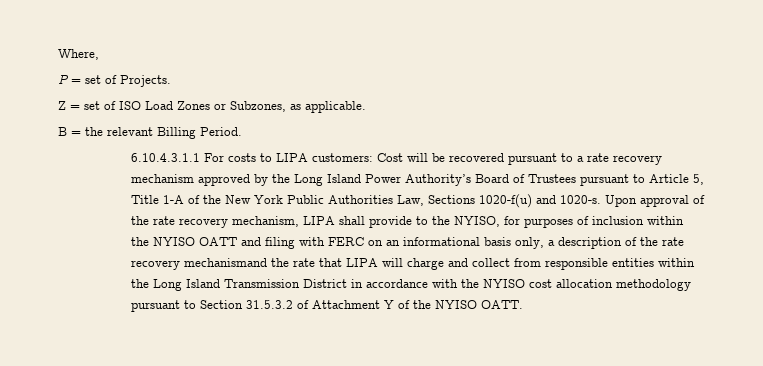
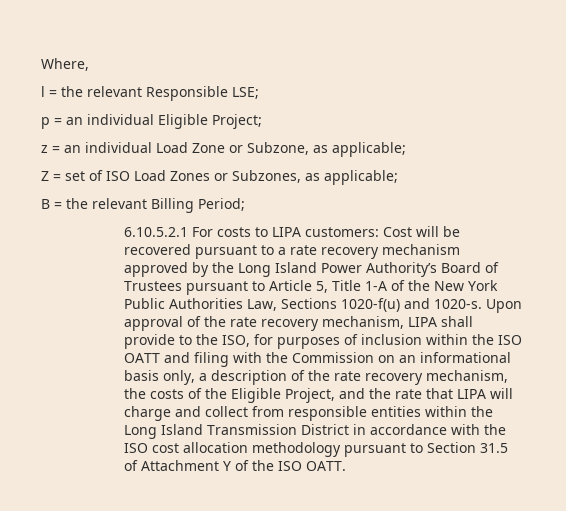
[58,74,171,87] P = set of Projects. -> [41,86,259,101] [41,114,262,129] [41,142,406,157] l = the relevant Responsible LSE; // p = an individual Eligible Project; // z = an individual Load Zone or Subzone, as applicable;
[305,101,366,113] applicable. -> [324,170,398,185] applicable;
[200,127,242,136] [131,153,201,162] Period. // 6.10.4.3.1.1 -> [198,198,245,211] [124,227,189,237] Period; // 6.10.5.2.1
[454,216,501,227] NYISO, -> [222,335,251,347] ISO,
[153,237,196,246] NYISO -> [498,335,523,345] ISO
[328,237,365,246] FERC -> [266,352,375,363] the Commission
[184,258,268,267] mechanismand -> [426,370,509,383] [124,388,366,403] mechanism, the costs of the Eligible Project, and
[483,279,526,288] NYISO -> [124,443,149,453] ISO
[246,300,294,309] 31.5.3.2 -> [480,443,509,453] 31.5
[435,300,478,309] NYISO -> [278,461,303,471] ISO

